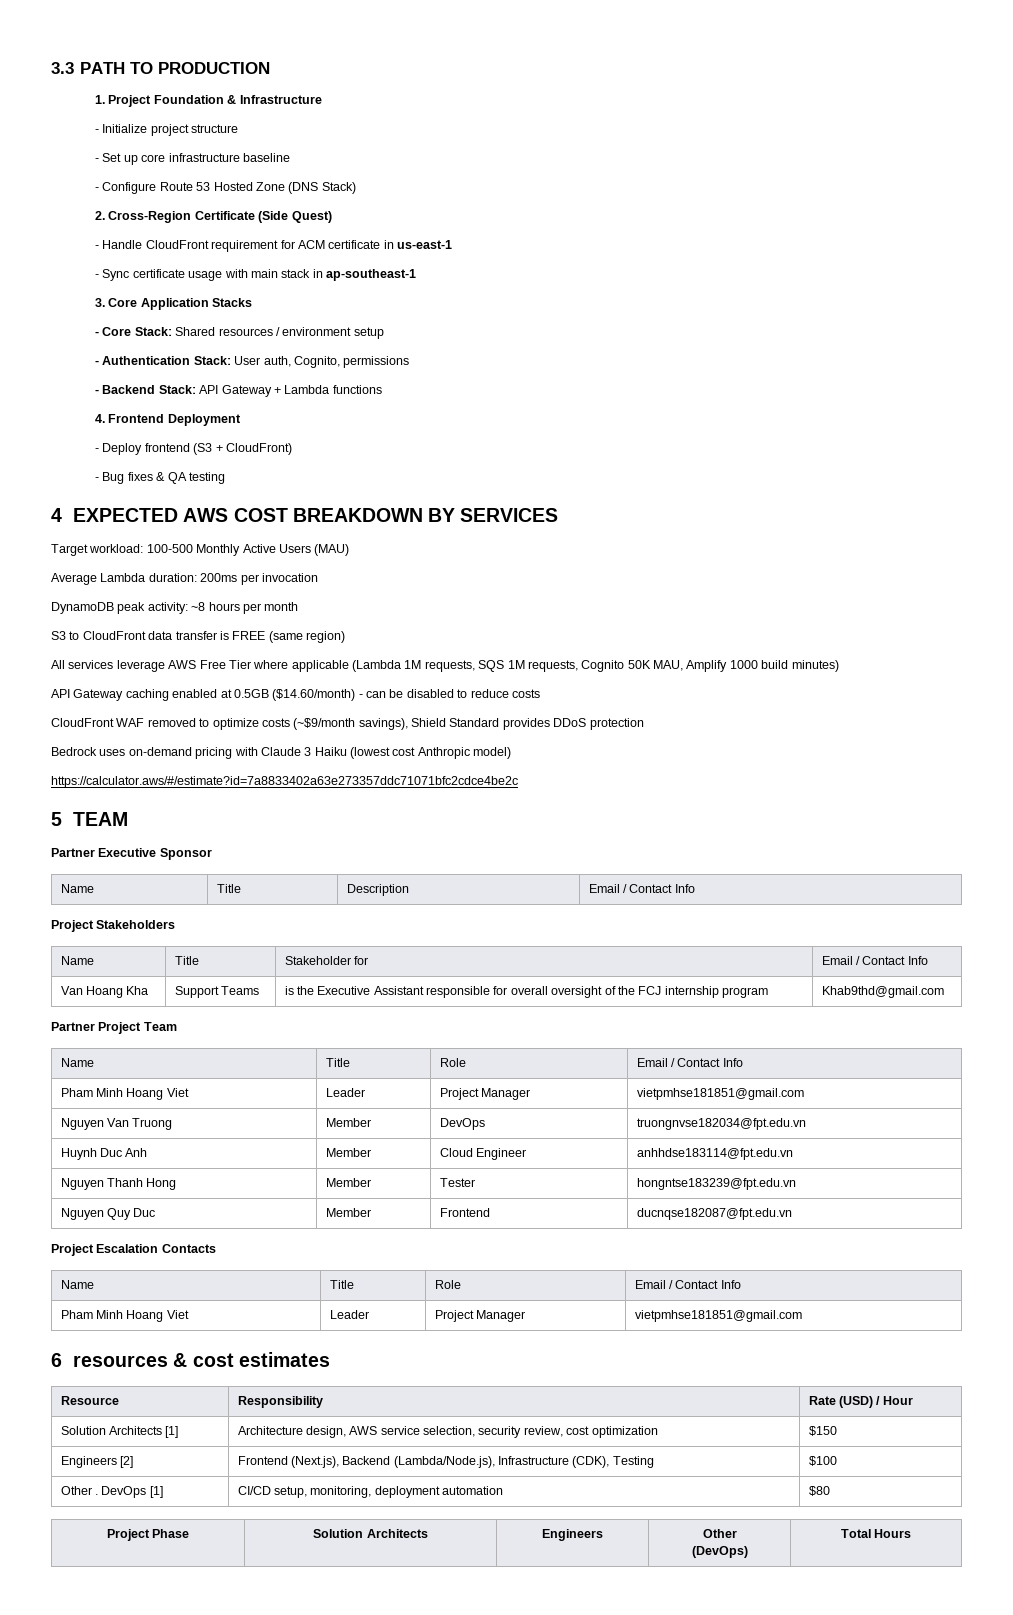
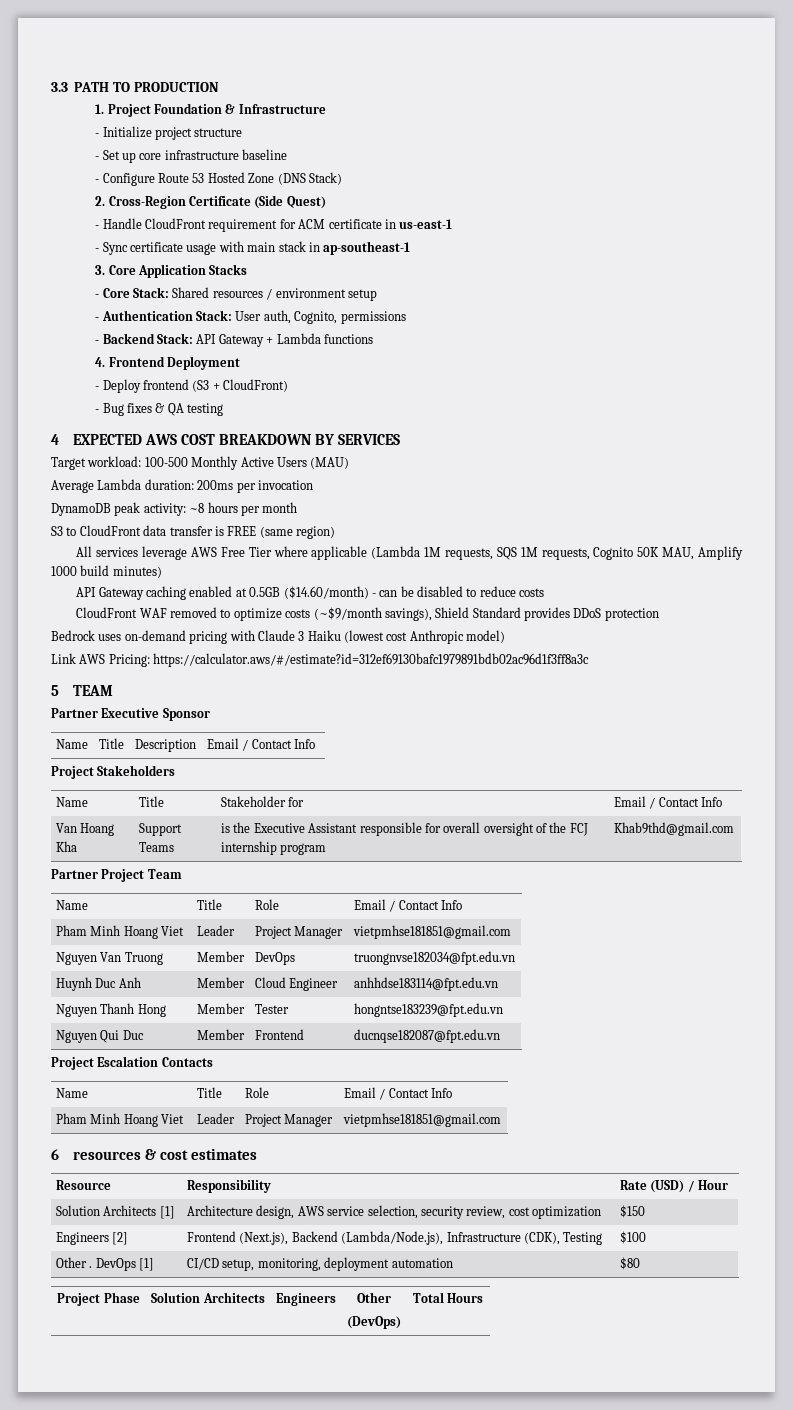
[51,776,518,788] https://calculator.aws/#/estimate?id=7a8833402a63e273357ddc71071bfc2cdce4be2c -> [51,653,590,667] Link AWS Pricing: https://calculator.aws/#/estimate?id=312ef69130bafc1979891bdb02ac96d1f3ff8a3c
[106,1208,131,1220] Quy -> [100,1030,120,1043] Qui

